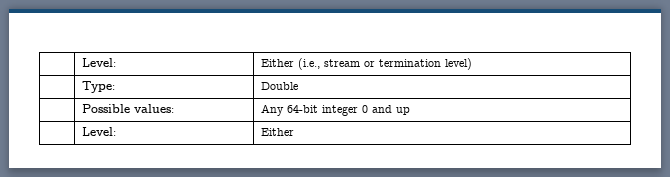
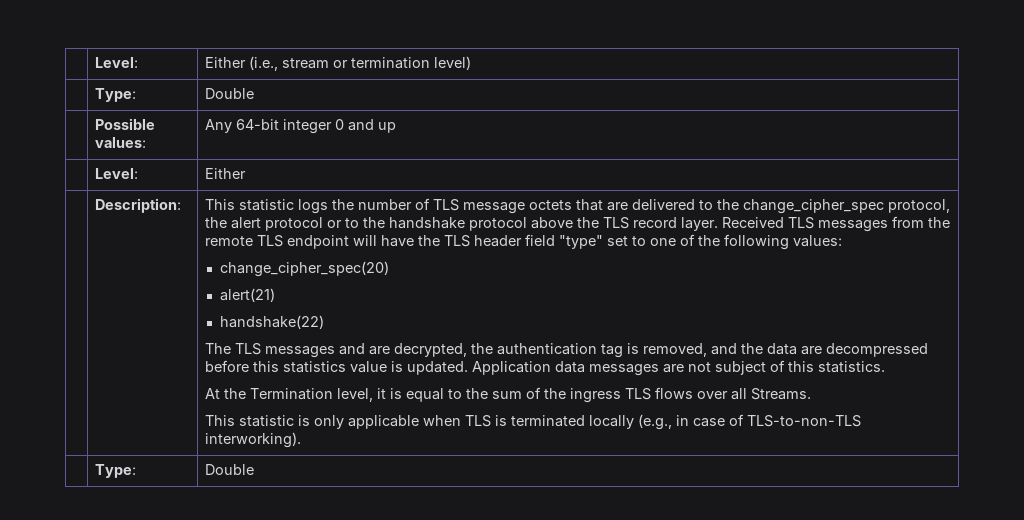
(294, 132) none -> [94,198,181,213] [204,198,950,214] [204,216,950,232] [204,234,842,250] [220,261,390,277] [220,288,276,302] [220,315,325,329] [204,343,928,358] [204,360,885,376] [204,387,811,403] [204,414,861,430] [204,432,301,448] [94,464,136,478] [204,464,254,475] // | Description: | This statistic logs the number of TLS message octets that are delivered to the change_cipher_spec protocol, the alert protocol or to the handshake protocol above the TLS record layer. Received TLS messages from the remote TLS endpoint will have the TLS header field "type" set to one of the following values: // change_cipher_spec(20) // alert(21) // handshake(22) // The TLS messages and are decrypted, the authentication tag is removed, and the data are decompressed before this statistics value is updated. Application data messages are not subject of this statistics. // At the Termination level, it is equal to the sum of the ingress TLS flows over all Streams. // This statistic is only applicable when TLS is terminated locally (e.g., in case of TLS-to-non-TLS interworking). // | Type: | Double

